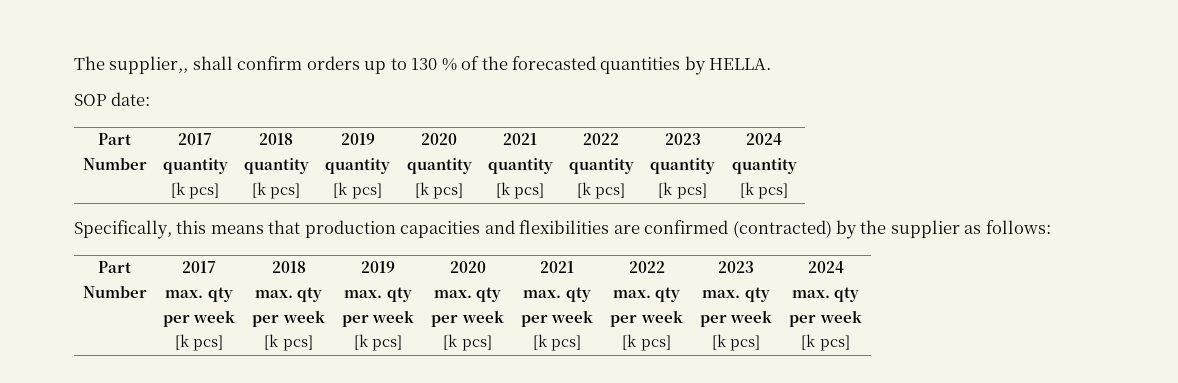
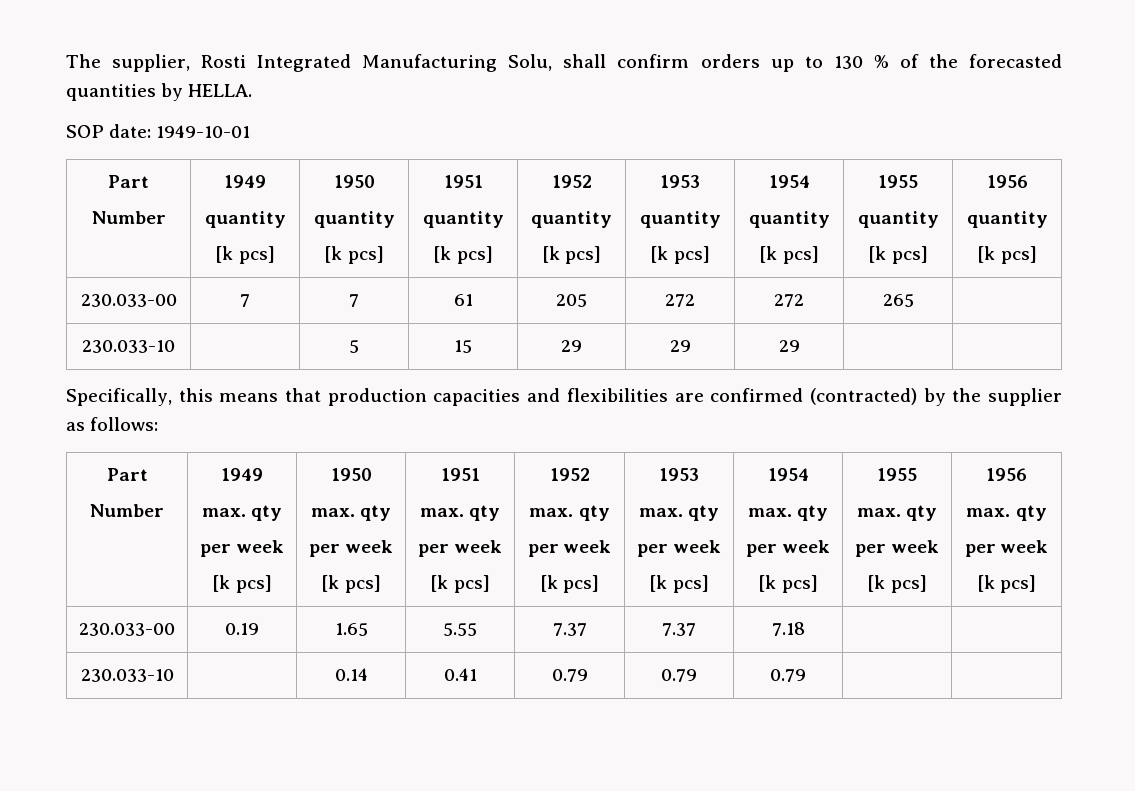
[109,56,189,74] supplier,, -> [112,54,553,72] supplier, Rosti Integrated Manufacturing Solu,
[98,133,131,145] [82,158,147,170] [178,133,212,145] [162,158,228,174] [170,182,220,199] [259,133,293,145] [243,158,309,174] [251,182,301,199] [340,133,375,145] [325,158,390,174] [333,182,382,199] [421,133,457,145] [406,158,472,174] [414,182,464,199] [503,133,537,145] [487,158,553,174] [495,182,545,199] [583,133,619,145] [568,158,634,174] [576,182,626,199] [664,133,701,145] [650,158,715,174] [658,182,707,199] [746,133,782,145] [731,158,797,174] [739,182,789,199] // Part // Number | 2017 // quantity // [k pcs] | 2018 // quantity // [k pcs] | 2019 // quantity // [k pcs] | 2020 // quantity // [k pcs] | 2021 // quantity // [k pcs] | 2022 // quantity // [k pcs] | 2023 // quantity // [k pcs] | 2024 // quantity // [k pcs] -> [156,125,251,138] [108,175,149,188] [91,211,166,224] [224,175,266,188] [204,211,286,228] [215,246,275,264] [333,175,375,188] [313,211,395,228] [324,246,384,264] [443,175,483,188] [422,211,504,228] [433,246,493,264] [551,175,592,188] [531,211,612,228] [541,246,602,264] [660,175,700,188] [639,211,721,228] [650,246,710,264] [768,175,810,188] [748,211,830,228] [759,246,819,264] [878,175,918,188] [857,211,939,228] [868,246,928,264] [986,175,1028,188] [966,211,1048,228] [977,246,1037,264] [80,294,177,307] [240,294,250,307] [349,294,359,307] [453,294,473,306] [556,294,587,307] [665,294,695,307] [774,294,804,307] [882,294,914,307] [82,340,175,353] [349,340,359,353] [454,340,472,353] [561,340,582,352] [669,340,691,352] [778,340,800,352] 1949-10-01 // Part // Number | 1949 // quantity // [k pcs] | 1950 // quantity // [k pcs] | 1951 // quantity // [k pcs] | 1952 // quantity // [k pcs] | 1953 // quantity // [k pcs] | 1954 // quantity // [k pcs] | 1955 // quantity // [k pcs] | 1956 // quantity // [k pcs] // 230.033-00 | 7 | 7 | 61 | 205 | 272 | 272 | 265 | // 230.033-10 | | 5 | 15 | 29 | 29 | 29 | |
[182,261,216,273] [165,287,233,302] [162,310,236,327] [174,334,224,351] [271,261,306,273] [254,287,323,302] [252,310,325,327] [264,334,313,351] [361,261,395,273] [344,287,412,302] [341,310,415,327] [353,334,403,351] [449,261,486,273] [433,287,502,302] [431,310,504,327] [443,334,492,351] [540,261,574,273] [523,287,591,302] [520,310,594,327] [532,334,582,351] [628,261,665,273] [612,287,681,302] [610,310,683,327] [622,334,671,351] [718,261,754,273] [702,287,770,302] [699,310,773,327] [711,334,761,351] [807,261,844,273] [791,287,860,302] [789,310,862,327] [801,334,850,351] 2017 // max. qty // per week // [k pcs] | 2018 // max. qty // per week // [k pcs] | 2019 // max. qty // per week // [k pcs] | 2020 // max. qty // per week // [k pcs] | 2021 // max. qty // per week // [k pcs] | 2022 // max. qty // per week // [k pcs] | 2023 // max. qty // per week // [k pcs] | 2024 // max. qty // per week // [k pcs] -> [221,468,263,481] [201,505,283,521] [200,540,284,557] [212,575,272,593] [330,468,372,481] [310,505,392,521] [309,540,393,557] [321,575,381,593] [440,468,480,481] [419,505,501,521] [418,540,502,557] [430,575,490,593] [549,468,590,481] [529,505,610,521] [527,540,612,557] [539,575,600,593] [659,468,699,481] [638,505,720,521] [637,540,721,557] [649,575,709,593] [767,468,809,481] [747,505,829,521] [746,540,830,557] [758,575,818,593] [877,468,917,481] [856,505,938,521] [855,540,939,557] [867,575,927,593] [986,468,1027,481] [966,505,1047,521] [964,540,1049,557] [976,575,1037,593] [79,623,175,636] [225,623,259,635] [334,623,368,636] [443,623,477,636] [552,623,587,636] [662,623,696,636] [771,622,805,636] [80,669,174,682] [334,668,368,681] [443,668,477,681] [551,669,588,682] [661,669,697,682] [770,669,806,682] 1949 // max. qty // per week // [k pcs] | 1950 // max. qty // per week // [k pcs] | 1951 // max. qty // per week // [k pcs] | 1952 // max. qty // per week // [k pcs] | 1953 // max. qty // per week // [k pcs] | 1954 // max. qty // per week // [k pcs] | 1955 // max. qty // per week // [k pcs] | 1956 // max. qty // per week // [k pcs] // 230.033-00 | 0.19 | 1.65 | 5.55 | 7.37 | 7.37 | 7.18 | | // 230.033-10 | | 0.14 | 0.41 | 0.79 | 0.79 | 0.79 | |

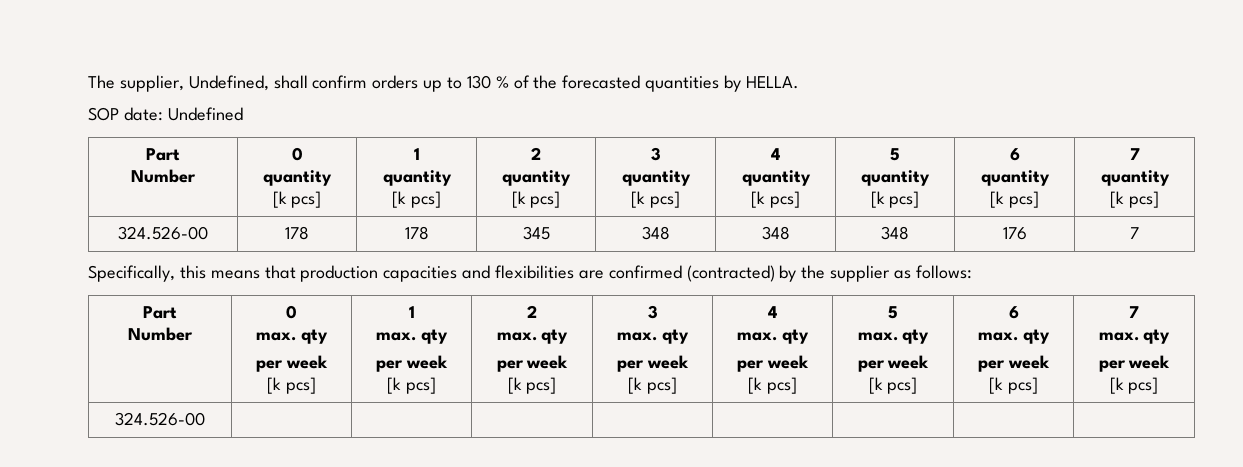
[201,54,553,72] Rosti Integrated Manufacturing Solu, -> [188,75,269,91] Undefined,
[156,125,251,138] [108,175,149,188] [91,211,166,224] [224,175,266,188] [204,211,286,228] [215,246,275,264] [333,175,375,188] [313,211,395,228] [324,246,384,264] [443,175,483,188] [422,211,504,228] [433,246,493,264] [551,175,592,188] [531,211,612,228] [541,246,602,264] [660,175,700,188] [639,211,721,228] [650,246,710,264] [768,175,810,188] [748,211,830,228] [759,246,819,264] [878,175,918,188] [857,211,939,228] [868,246,928,264] [986,175,1028,188] 1949-10-01 // Part // Number | 1949 // quantity // [k pcs] | 1950 // quantity // [k pcs] | 1951 // quantity // [k pcs] | 1952 // quantity // [k pcs] | 1953 // quantity // [k pcs] | 1954 // quantity // [k pcs] | 1955 // quantity // [k pcs] | 1956 -> [167,107,243,121] [146,148,180,161] [131,169,196,183] [291,147,303,161] [263,170,332,186] [272,191,322,208] [413,148,420,160] [382,170,452,186] [392,191,441,208] [531,147,541,160] [502,170,571,186] [511,191,561,208] [650,147,661,161] [621,170,691,186] [631,191,680,208] [771,148,780,160] [741,170,811,186] [751,191,800,208] [890,148,900,161] [861,170,930,186] [870,191,920,208] [1009,148,1020,161] [980,170,1050,186] [990,191,1039,208] [1129,148,1140,160] Undefined // Part // Number | 0 // quantity // [k pcs] | 1 // quantity // [k pcs] | 2 // quantity // [k pcs] | 3 // quantity // [k pcs] | 4 // quantity // [k pcs] | 5 // quantity // [k pcs] | 6 // quantity // [k pcs] | 7
[80,294,177,307] [240,294,250,307] [349,294,359,307] [453,294,473,306] [556,294,587,307] [665,294,695,307] [774,294,804,307] [882,294,914,307] [82,340,175,353] [349,340,359,353] [454,340,472,353] [561,340,582,352] [669,340,691,352] [778,340,800,352] 230.033-00 | 7 | 7 | 61 | 205 | 272 | 272 | 265 | // 230.033-10 | | 5 | 15 | 29 | 29 | 29 | | -> [118,226,208,240] [285,226,309,240] [404,226,429,240] [522,226,550,240] [641,226,670,240] [761,226,790,240] [881,226,909,240] [1002,227,1027,240] [1130,227,1139,239] 324.526-00 | 178 | 178 | 345 | 348 | 348 | 348 | 176 | 7
[221,468,263,481] [201,505,283,521] [200,540,284,557] [212,575,272,593] [330,468,372,481] [310,505,392,521] [309,540,393,557] [321,575,381,593] [440,468,480,481] [419,505,501,521] [418,540,502,557] [430,575,490,593] [549,468,590,481] [529,505,610,521] [527,540,612,557] [539,575,600,593] [659,468,699,481] [638,505,720,521] [637,540,721,557] [649,575,709,593] [767,468,809,481] [747,505,829,521] [746,540,830,557] [758,575,818,593] [877,468,917,481] [856,505,938,521] [855,540,939,557] [867,575,927,593] [986,468,1027,481] 1949 // max. qty // per week // [k pcs] | 1950 // max. qty // per week // [k pcs] | 1951 // max. qty // per week // [k pcs] | 1952 // max. qty // per week // [k pcs] | 1953 // max. qty // per week // [k pcs] | 1954 // max. qty // per week // [k pcs] | 1955 // max. qty // per week // [k pcs] | 1956 -> [286,305,297,319] [256,329,328,344] [256,355,328,372] [267,377,316,394] [408,306,415,318] [376,329,448,344] [376,355,448,372] [387,377,436,394] [527,305,537,318] [496,329,569,344] [496,355,569,372] [507,377,557,394] [647,305,658,319] [617,329,689,344] [617,355,689,372] [628,377,677,394] [768,306,777,318] [737,329,809,344] [737,355,809,372] [748,377,797,394] [888,306,898,319] [857,329,930,344] [857,355,930,372] [868,377,918,394] [1008,306,1019,319] [978,329,1050,344] [978,355,1050,372] [989,377,1038,394] [1129,306,1139,318] 0 // max. qty // per week // [k pcs] | 1 // max. qty // per week // [k pcs] | 2 // max. qty // per week // [k pcs] | 3 // max. qty // per week // [k pcs] | 4 // max. qty // per week // [k pcs] | 5 // max. qty // per week // [k pcs] | 6 // max. qty // per week // [k pcs] | 7
[79,623,175,636] [225,623,259,635] [334,623,368,636] [443,623,477,636] [552,623,587,636] [662,623,696,636] [771,622,805,636] [80,669,174,682] [334,668,368,681] [443,668,477,681] [551,669,588,682] [661,669,697,682] [770,669,806,682] 230.033-00 | 0.19 | 1.65 | 5.55 | 7.37 | 7.37 | 7.18 | | // 230.033-10 | | 0.14 | 0.41 | 0.79 | 0.79 | 0.79 -> [115,412,205,426] 324.526-00 | | | | | |

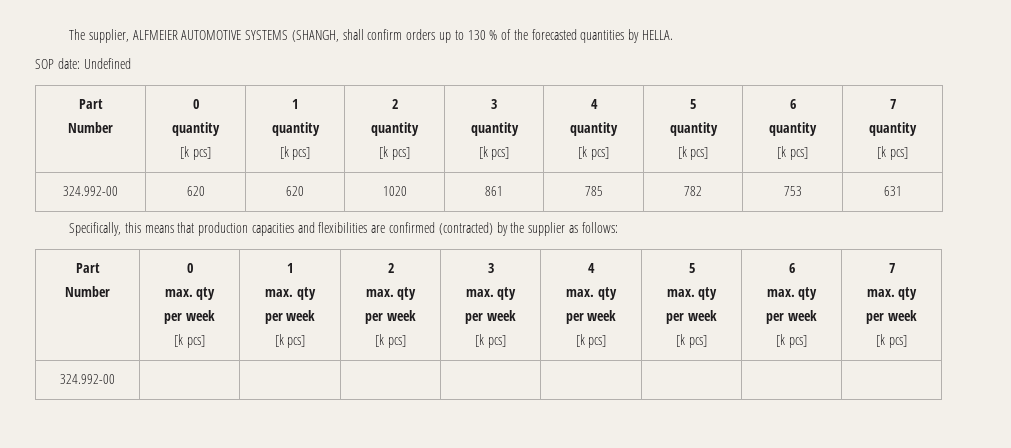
[188,75,269,91] Undefined, -> [132,30,339,42] ALFMEIER AUTOMOTIVE SYSTEMS (SHANGH,
[118,226,208,240] [285,226,309,240] [404,226,429,240] [522,226,550,240] [641,226,670,240] [761,226,790,240] [881,226,909,240] [1002,227,1027,240] [1130,227,1139,239] 324.526-00 | 178 | 178 | 345 | 348 | 348 | 348 | 176 | 7 -> [63,186,118,196] [186,186,205,196] [286,186,304,196] [382,186,407,196] [485,186,503,196] [584,186,603,196] [684,186,702,196] [783,186,802,196] [883,186,902,196] 324.992-00 | 620 | 620 | 1020 | 861 | 785 | 782 | 753 | 631
[115,412,205,426] 324.526-00 -> [60,374,115,384] 324.992-00

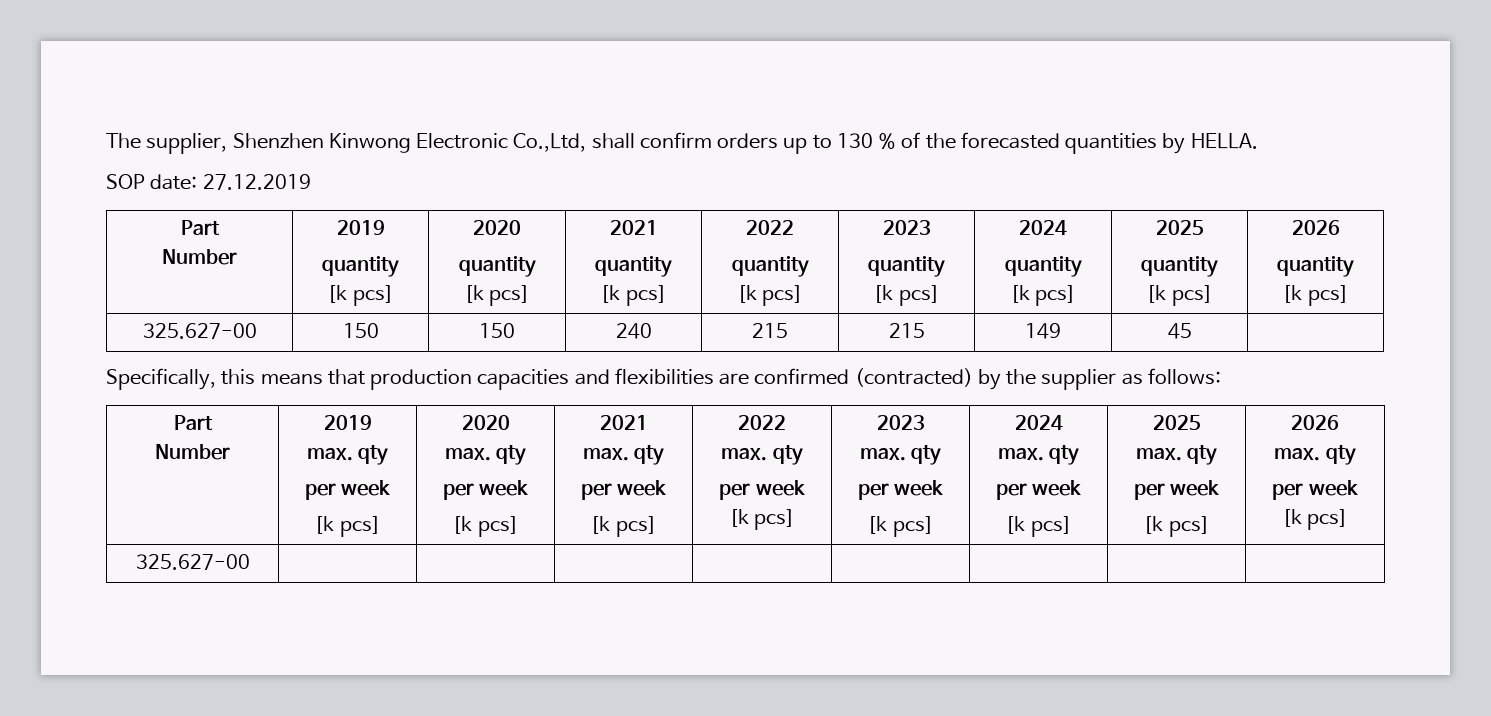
[132,30,339,42] ALFMEIER AUTOMOTIVE SYSTEMS (SHANGH, -> [232,133,587,153] Shenzhen Kinwong Electronic Co.,Ltd,
[83,58,131,69] [78,99,103,109] [68,122,113,133] [192,99,199,109] [172,122,220,136] [180,146,211,160] [292,99,298,109] [271,122,320,136] [279,146,311,160] [391,99,398,109] [371,122,419,136] [379,146,410,160] [491,99,497,109] [470,122,519,136] [478,146,510,160] [590,99,598,109] [570,122,618,136] [578,146,609,160] [690,99,696,109] [669,122,718,136] [677,146,709,160] [789,99,796,109] [769,122,817,136] [777,146,808,160] [889,99,896,109] Undefined // Part // Number | 0 // quantity // [k pcs] | 1 // quantity // [k pcs] | 2 // quantity // [k pcs] | 3 // quantity // [k pcs] | 4 // quantity // [k pcs] | 5 // quantity // [k pcs] | 6 // quantity // [k pcs] | 7 -> [202,174,311,190] [180,220,220,235] [162,249,237,265] [336,220,385,235] [322,256,400,277] [327,285,394,306] [473,220,521,235] [458,256,536,277] [463,285,531,306] [609,220,658,235] [595,256,673,277] [600,285,667,306] [746,220,794,235] [731,256,809,277] [736,285,804,306] [882,220,931,235] [868,256,946,277] [873,285,940,306] [1019,220,1067,235] [1004,256,1082,277] [1009,285,1077,306] [1155,220,1204,235] [1141,256,1219,277] [1146,285,1213,306] [1291,220,1340,235] 27.12.2019 // Part // Number | 2019 // quantity // [k pcs] | 2020 // quantity // [k pcs] | 2021 // quantity // [k pcs] | 2022 // quantity // [k pcs] | 2023 // quantity // [k pcs] | 2024 // quantity // [k pcs] | 2025 // quantity // [k pcs] | 2026
[63,186,118,196] [186,186,205,196] [286,186,304,196] [382,186,407,196] [485,186,503,196] [584,186,603,196] [684,186,702,196] [783,186,802,196] [883,186,902,196] 324.992-00 | 620 | 620 | 1020 | 861 | 785 | 782 | 753 | 631 -> [142,323,257,339] [342,323,379,338] [479,323,515,338] [615,323,652,339] [752,323,788,338] [888,323,925,338] [1025,323,1061,339] [1167,323,1192,339] 325.627-00 | 150 | 150 | 240 | 215 | 215 | 149 | 45 |
[186,263,193,273] [164,287,216,300] [164,310,215,324] [174,334,205,348] [287,263,293,273] [265,287,316,300] [264,310,316,324] [274,334,306,348] [387,263,394,273] [365,287,417,300] [365,310,416,324] [375,334,406,348] [487,263,494,273] [465,287,517,300] [465,310,516,324] [475,334,506,348] [588,263,595,273] [566,287,617,300] [565,310,617,324] [575,334,607,348] [688,263,695,273] [666,287,718,300] [666,310,717,324] [676,334,707,348] [788,263,795,273] [766,287,818,300] [766,310,817,324] [776,334,807,348] [888,263,895,273] 0 // max. qty // per week // [k pcs] | 1 // max. qty // per week // [k pcs] | 2 // max. qty // per week // [k pcs] | 3 // max. qty // per week // [k pcs] | 4 // max. qty // per week // [k pcs] | 5 // max. qty // per week // [k pcs] | 6 // max. qty // per week // [k pcs] | 7 -> [323,415,372,430] [306,445,389,465] [304,480,391,500] [314,516,381,537] [461,415,510,430] [444,445,527,465] [442,480,529,500] [452,516,519,537] [599,415,648,430] [582,445,665,465] [580,480,667,500] [590,516,657,537] [738,415,786,430] [721,445,803,465] [719,480,805,500] [728,509,796,530] [876,415,925,430] [859,445,942,465] [857,480,944,500] [867,516,934,537] [1014,415,1063,430] [997,445,1080,465] [995,480,1082,500] [1005,516,1072,537] [1152,415,1201,430] [1135,445,1218,465] [1133,480,1220,500] [1143,516,1210,537] [1291,415,1339,430] 2019 // max. qty // per week // [k pcs] | 2020 // max. qty // per week // [k pcs] | 2021 // max. qty // per week // [k pcs] | 2022 // max. qty // per week // [k pcs] | 2023 // max. qty // per week // [k pcs] | 2024 // max. qty // per week // [k pcs] | 2025 // max. qty // per week // [k pcs] | 2026
[60,374,115,384] 324.992-00 -> [135,554,250,570] 325.627-00

